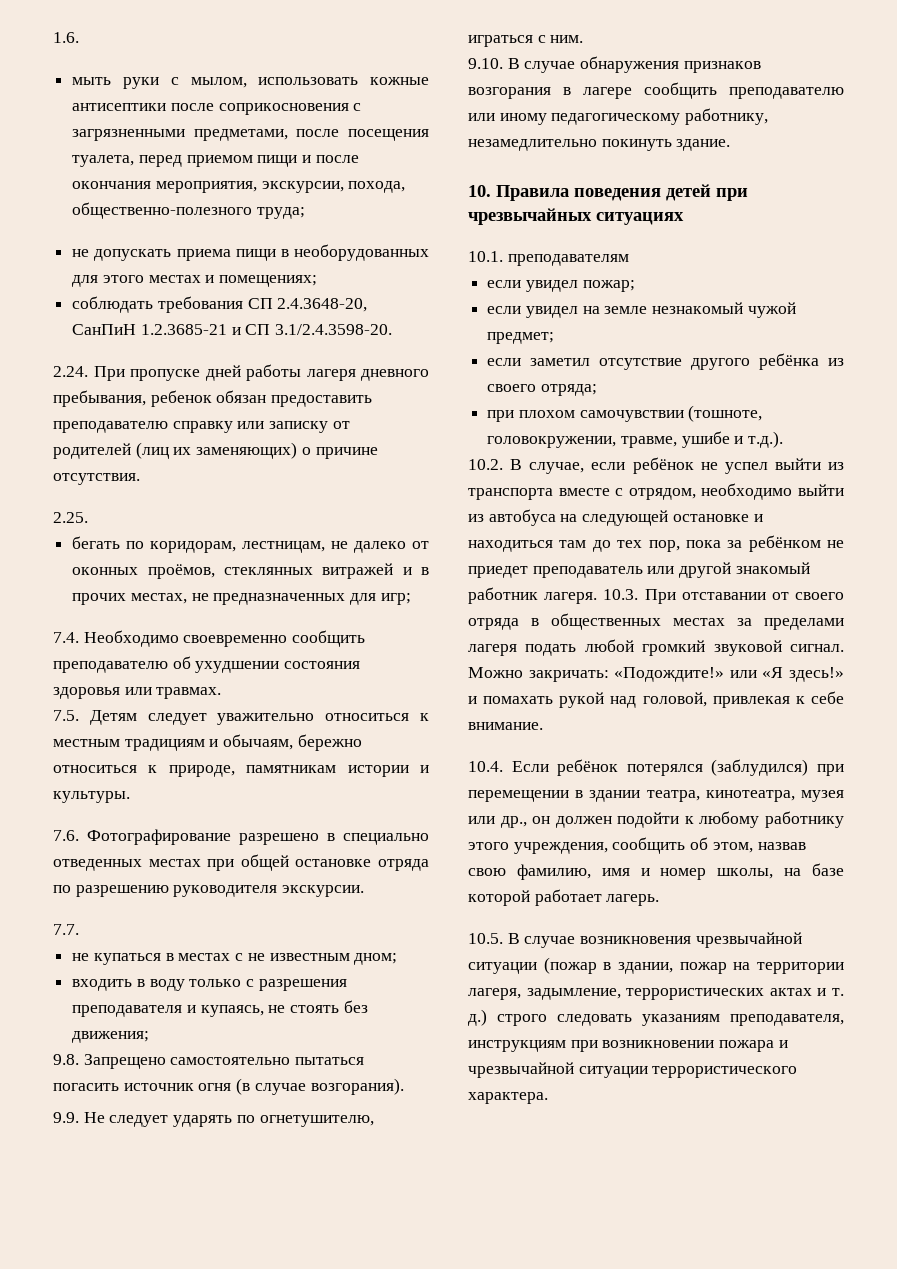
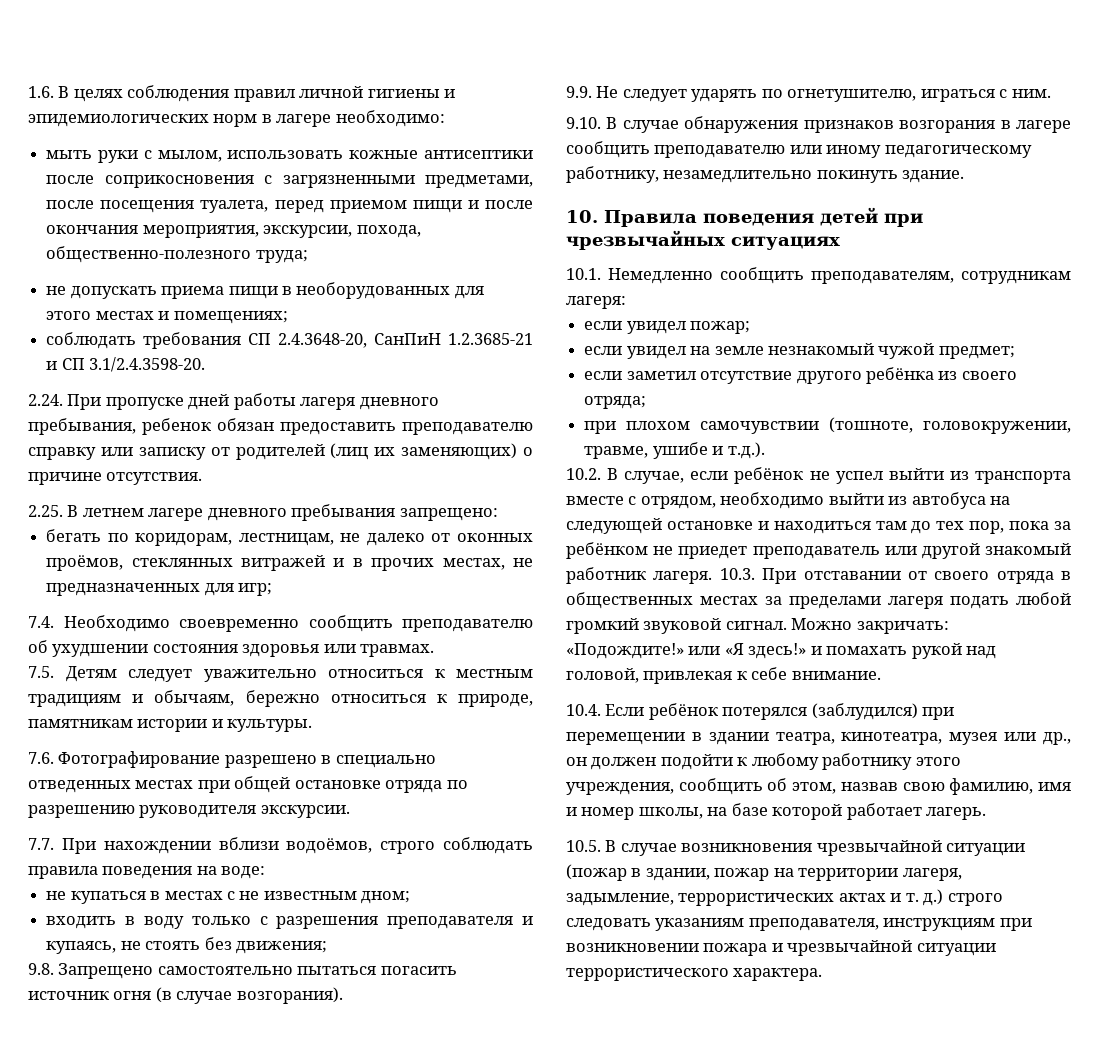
(79, 37) none -> [58,85,456,102] [28,110,445,127] В целях соблюдения правил личной гигиены и эпидемиологических норм в лагере необходимо:
(88, 517) none -> [67,504,498,521] В летнем лагере дневного пребывания запрещено:
(79, 929) none -> [61,837,533,854] [28,866,266,879] При нахождении вблизи водоёмов, строго соблюдать правила поведения на воде:
[507,254,629,266] преподавателям -> [608,267,1071,284] [566,296,626,309] Немедленно сообщить преподавателям, сотрудникам лагеря:

